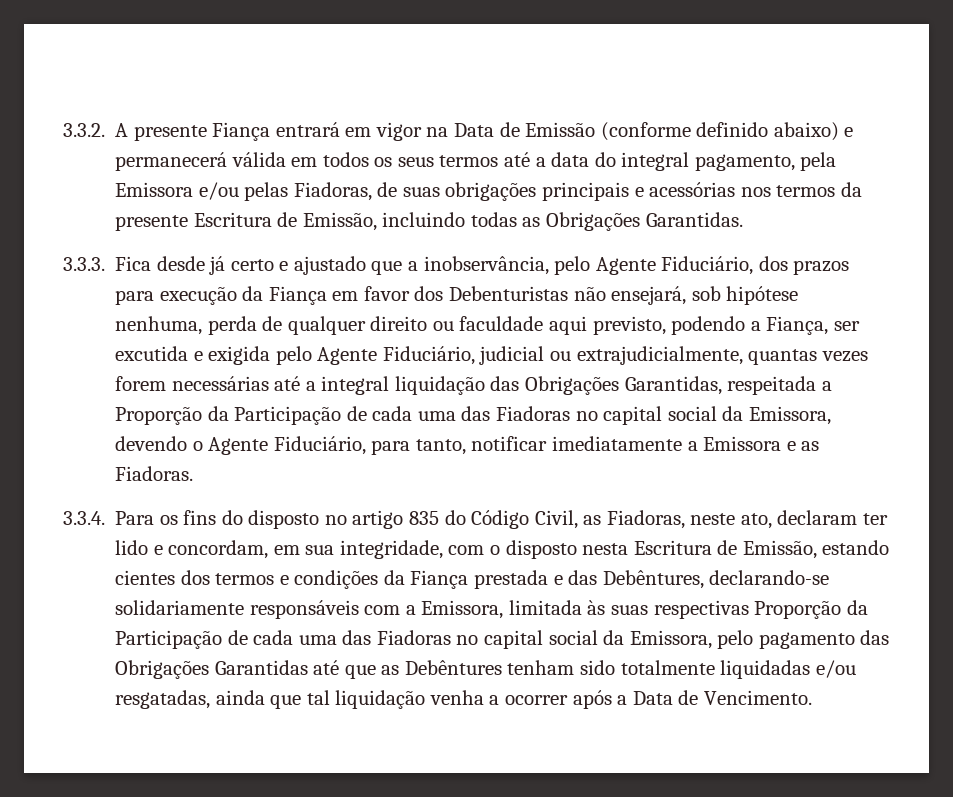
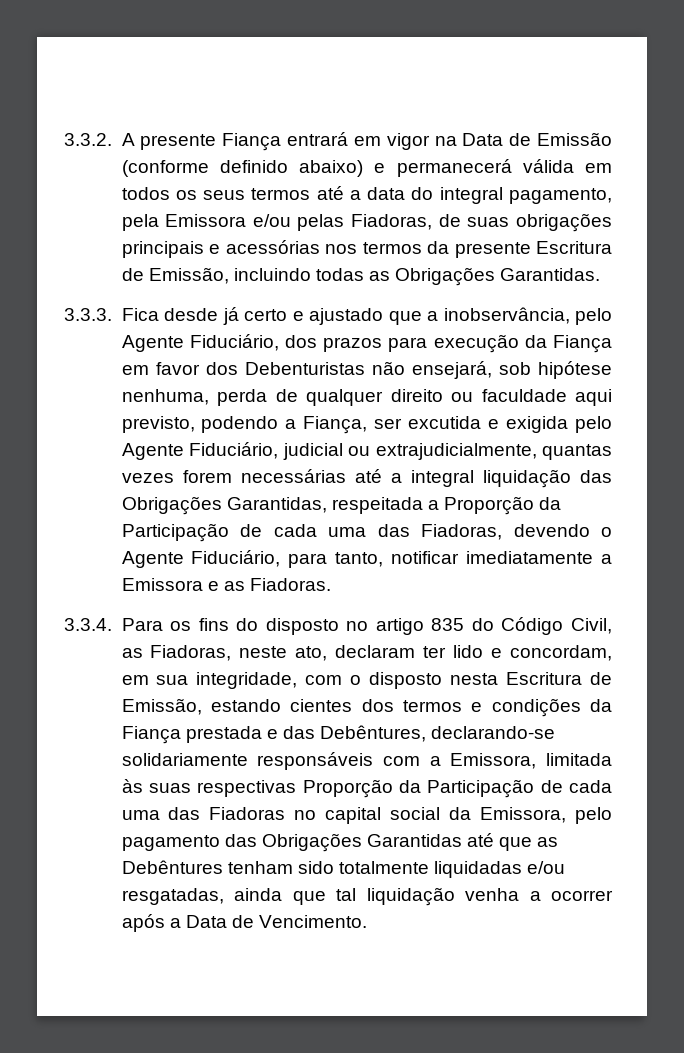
[495,406,831,425] Fiadoras no capital social da Emissora, -> [421,524,502,540] Fiadoras,

